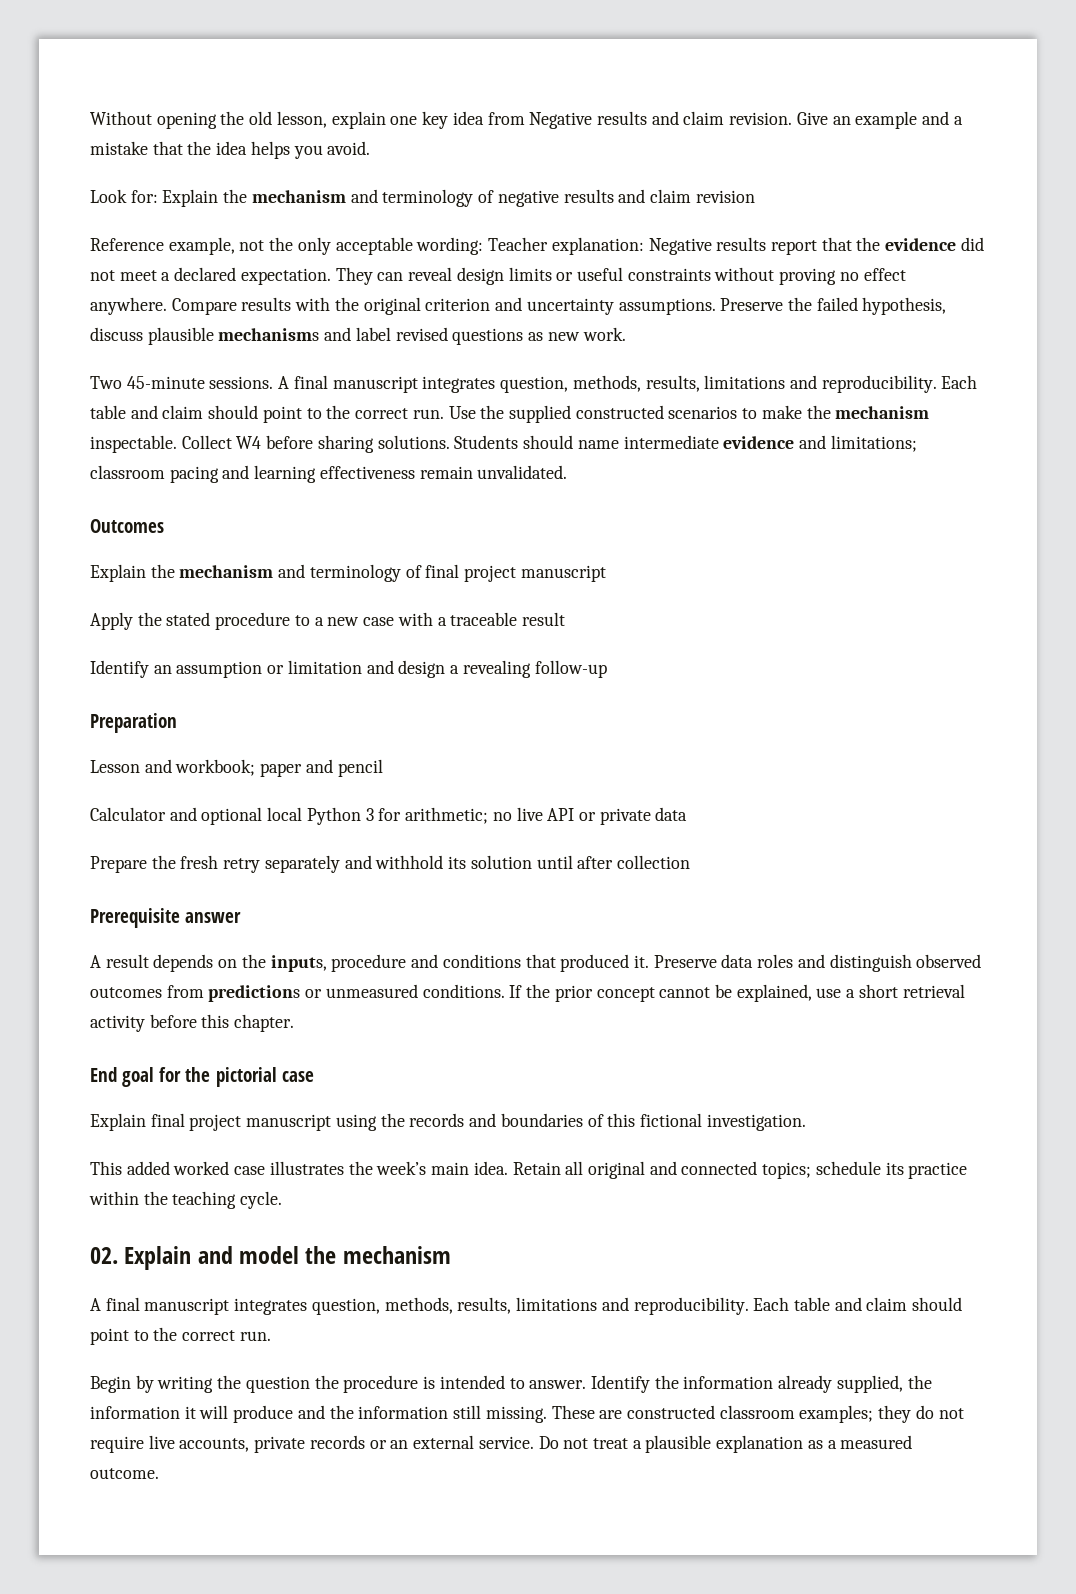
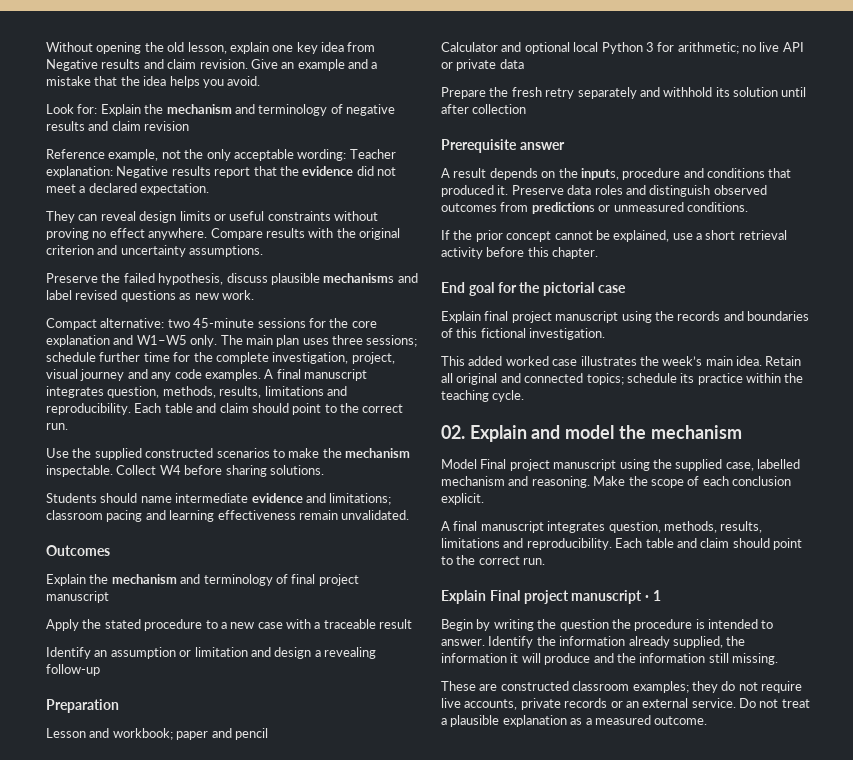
(331, 276) none -> (210, 189) //
(716, 306) none -> (264, 251) //
[90,376,274,389] Two 45-minute sessions. -> [46,318,377,330] [46,335,418,347] [46,352,395,364] [46,369,261,381] Compact alternative: two 45-minute sessions for the core explanation and W1–W5 only. The main plan uses three sessions; schedule further time for the complete investigation, project, visual journey and any code examples.
(444, 414) none -> (68, 426) //
(450, 442) none -> (324, 470) //
(505, 991) none -> (748, 207) //
(451, 1255) none -> [441,459,800,471] [441,476,791,488] [441,493,484,505] // Model Final project manuscript using the supplied case, labelled mechanism and reasoning. Make the scope of each conclusion explicit.
(271, 1336) none -> [441,590,661,604] // Explain Final project manuscript · 1
(547, 1414) none -> (778, 659) //

